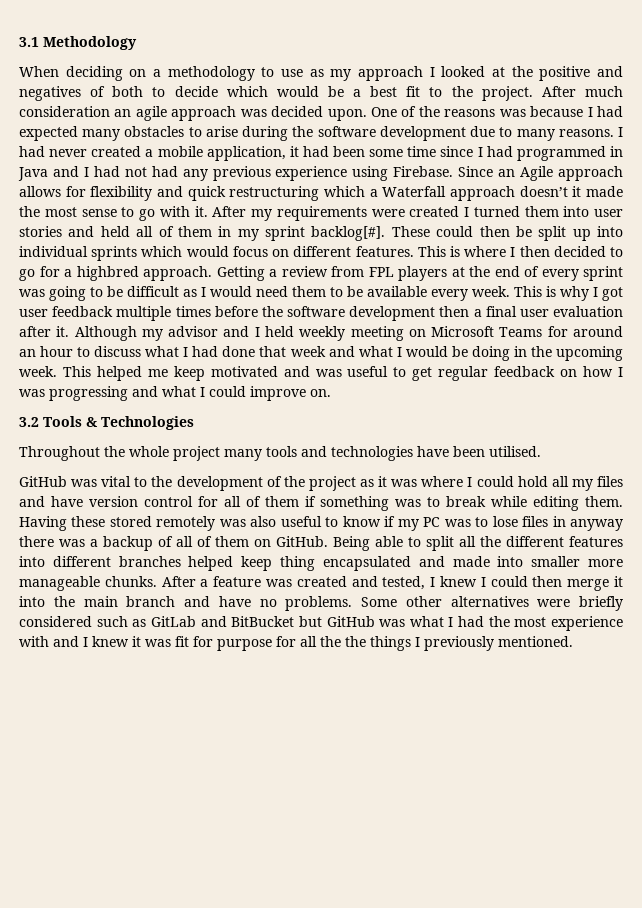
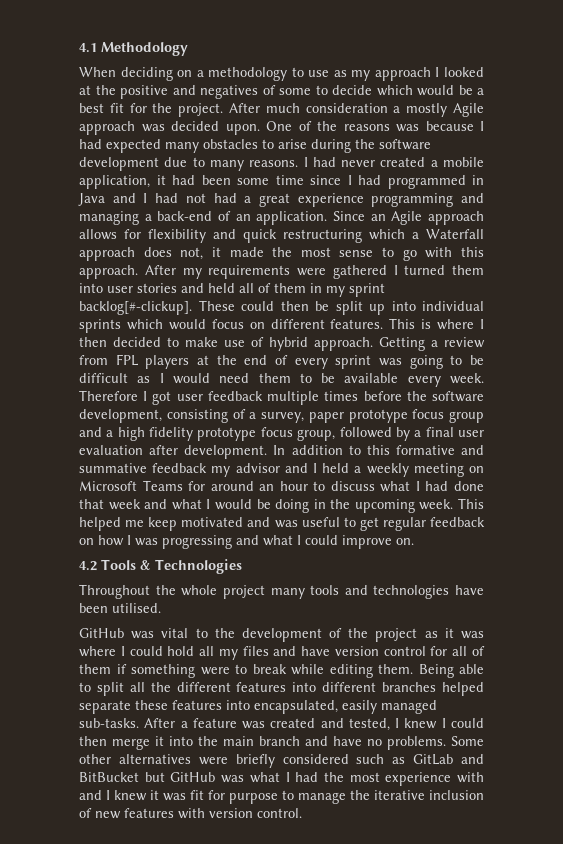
[19,37,39,47] 3.1 -> [79,43,97,53] 4.1
[112,86,144,97] both -> [279,88,311,95] some
[429,87,443,97] to -> [129,103,147,113] for
[114,106,167,121] an agile -> [393,103,485,117] a mostly Agile
[182,166,454,181] any previous experience using Firebase. -> [244,193,484,207] [79,211,328,225] a great experience programming and managing a back-end of an application.
[519,186,568,197] doesn’t -> [143,247,204,260] does not,
[194,206,208,217] it. -> [460,247,484,257] [79,265,138,279] this approach.
[409,206,460,217] created -> [332,265,387,279] gathered
[311,226,386,241] backlog[#]. -> [79,301,192,315] backlog[#-clickup].
[19,266,139,281] go for a highbred -> [185,337,308,351] make use of hybrid
[514,286,589,301] This is why -> [79,390,138,401] Therefore
[349,306,470,321] development then -> [79,409,484,423] [79,427,410,441] development, consisting of a survey, paper prototype focus group and a high fidelity prototype focus group, followed by
[56,326,137,341] it. Although -> [184,445,484,459] [79,463,208,473] development. In addition to this formative and summative feedback
(294, 331) none -> [354,466,362,473] a
[19,417,39,427] 3.2 -> [79,561,97,571] 4.2
[395,499,421,507] was -> [200,667,230,675] were
[19,516,624,531] [19,536,328,551] Having these stored remotely was also useful to know if my PC was to lose files in anyway there was a backup of all of them on GitHub. -> (413, 669) none
[241,556,623,571] [19,576,157,591] keep thing encapsulated and made into smaller more manageable chunks. -> [79,700,437,714] [79,718,139,728] separate these features into encapsulated, easily managed sub-tasks.
[276,636,573,651] for all the the things I previously mentioned. -> [282,790,484,804] [79,808,302,819] to manage the iterative inclusion of new features with version control.

